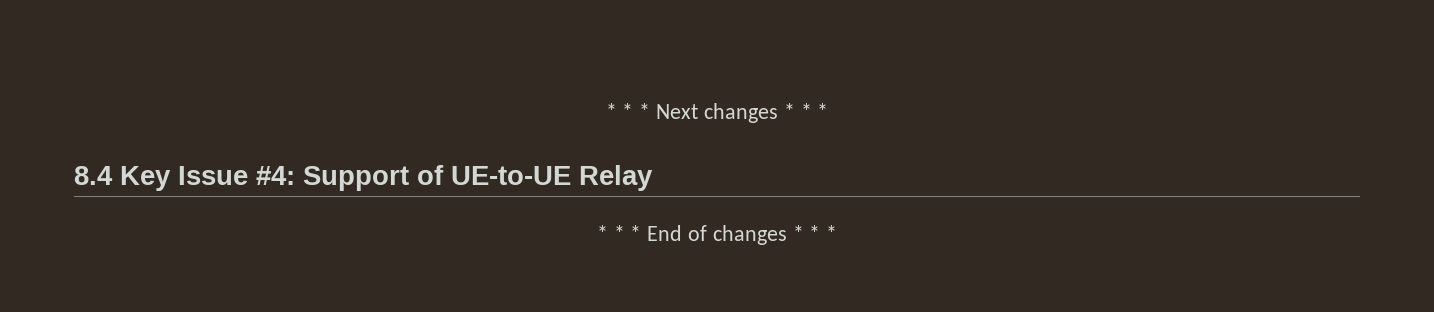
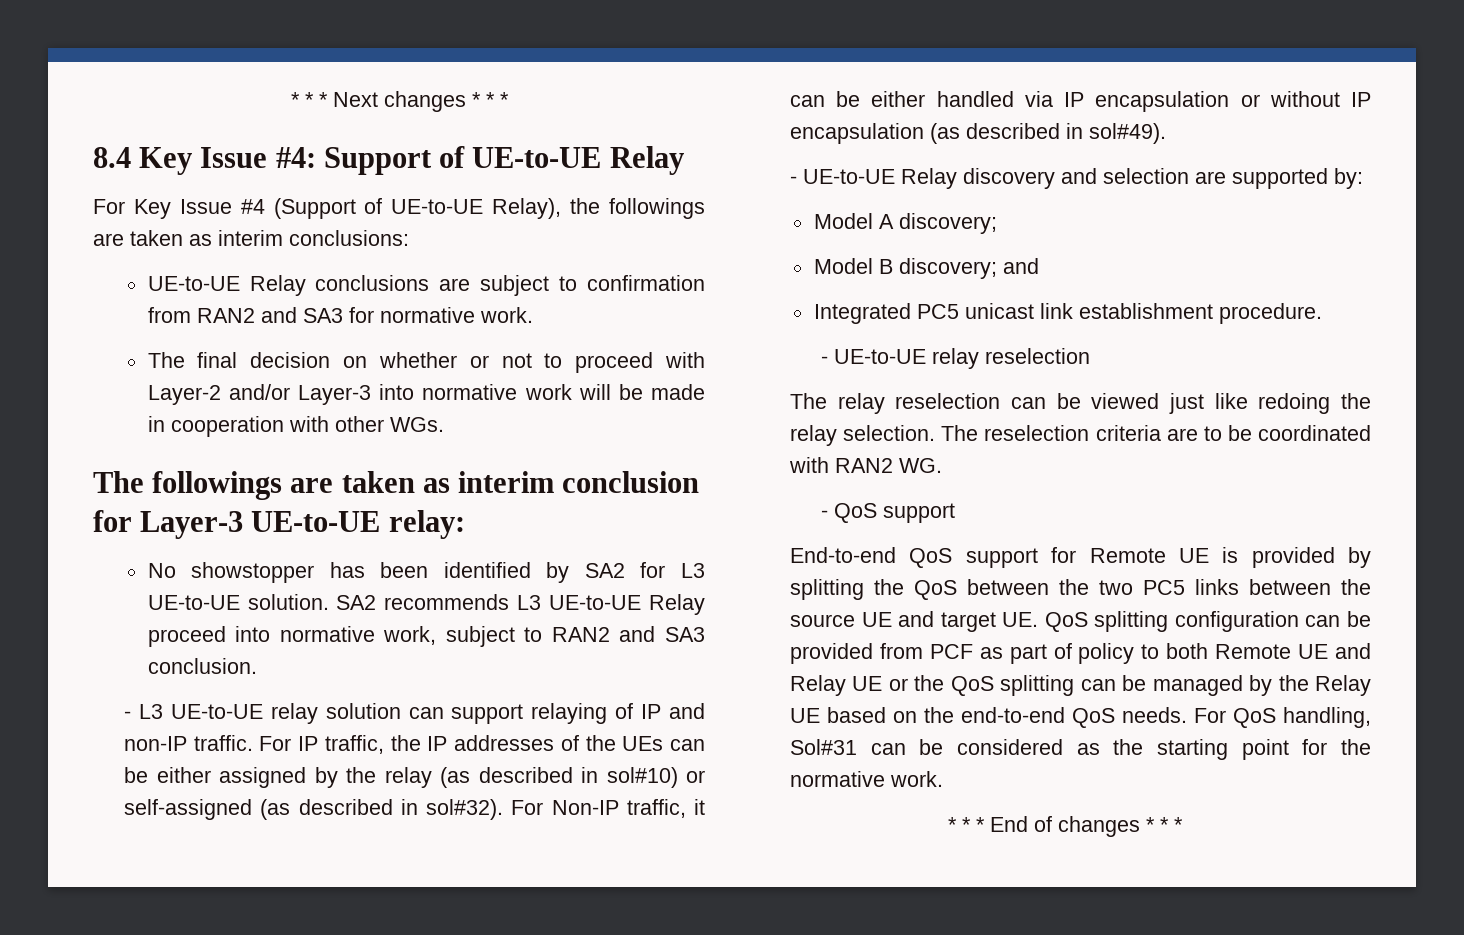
(653, 178) none -> [93,198,706,219] [93,230,409,246] [147,275,705,296] [147,307,533,323] [147,352,705,373] [147,384,706,405] [147,416,444,437] [93,471,700,500] [93,510,465,539] [147,562,706,583] [147,594,705,615] [147,626,706,647] [147,658,257,674] [124,703,705,724] [124,735,706,754] [124,767,705,788] [124,799,705,820] [790,91,1371,112] [790,123,1167,144] [790,168,1364,189] [813,213,997,234] [813,258,1039,279] [813,303,1322,324] [821,348,1091,369] [790,393,1371,414] [790,425,1371,446] [789,457,943,473] [821,503,956,523] [790,547,1371,568] [790,579,1371,600] [790,611,1371,632] [790,643,1371,664] [790,675,1371,696] [790,707,1371,728] [790,739,1371,760] [790,771,944,787] // For Key Issue #4 (Support of UE-to-UE Relay), the followings are taken as interim conclusions: // UE-to-UE Relay conclusions are subject to confirmation from RAN2 and SA3 for normative work. // The final decision on whether or not to proceed with Layer-2 and/or Layer-3 into normative work will be made in cooperation with other WGs. // The followings are taken as interim conclusion for Layer-3 UE-to-UE relay: // No showstopper has been identified by SA2 for L3 UE-to-UE solution. SA2 recommends L3 UE-to-UE Relay proceed into normative work, subject to RAN2 and SA3 conclusion. // - L3 UE-to-UE relay solution can support relaying of IP and non-IP traffic. For IP traffic, the IP addresses of the UEs can be either assigned by the relay (as described in sol#10) or self-assigned (as described in sol#32). For Non-IP traffic, it can be either handled via IP encapsulation or without IP encapsulation (as described in sol#49). // - UE-to-UE Relay discovery and selection are supported by: // Model A discovery; // Model B discovery; and // Integrated PC5 unicast link establishment procedure. // - UE-to-UE relay reselection // The relay reselection can be viewed just like redoing the relay selection. The reselection criteria are to be coordinated with RAN2 WG. // - QoS support // End-to-end QoS support for Remote UE is provided by splitting the QoS between the two PC5 links between the source UE and target UE. QoS splitting configuration can be provided from PCF as part of policy to both Remote UE and Relay UE or the QoS splitting can be managed by the Relay UE based on the end-to-end QoS needs. For QoS handling, Sol#31 can be considered as the starting point for the normative work.

